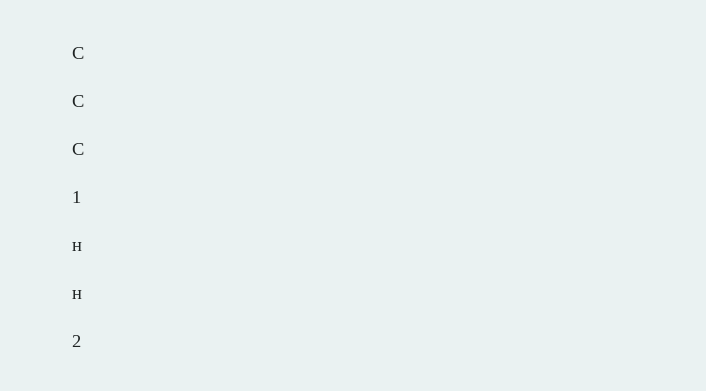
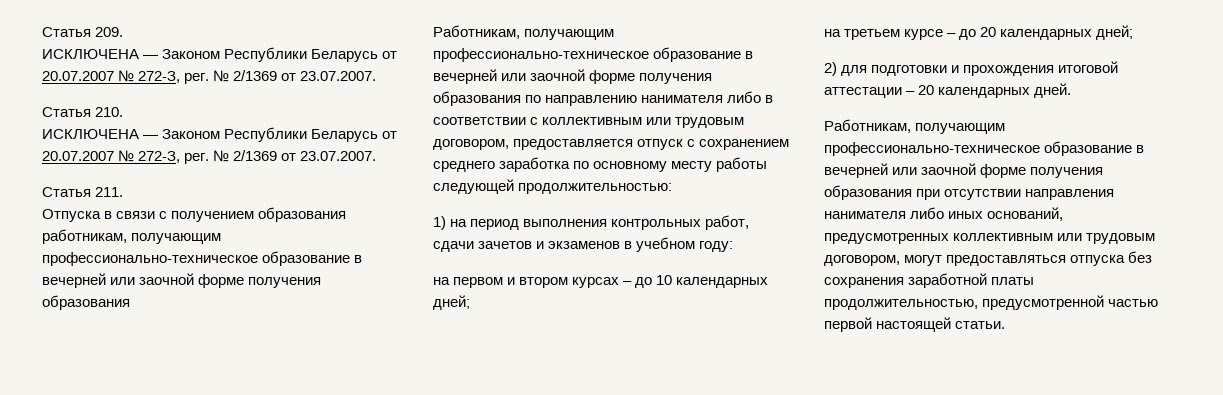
[72,47,84,59] [72,95,84,107] [72,143,84,155] [72,191,81,203] [72,242,82,251] [72,290,82,299] [72,335,81,347] С // С // С // 1 // н // н // 2 -> [42,27,124,37] [42,47,398,62] [42,70,377,84] [42,107,124,117] [42,127,398,142] [42,150,377,164] [42,187,124,197] [42,207,347,222] [42,229,222,244] [42,251,363,266] [42,273,322,288] [42,295,130,310] [433,25,615,40] [433,47,754,62] [433,69,713,84] [433,91,774,106] [433,117,745,128] [433,139,790,150] [433,157,768,172] [433,179,673,194] [433,215,750,230] [433,237,734,252] [433,275,769,288] [433,295,470,310] [824,25,1134,40] [824,61,1119,76] [824,83,1072,98] [824,119,1006,134] [824,141,1145,156] [824,163,1104,178] [824,185,1115,200] [824,207,1064,221] [824,233,1156,244] [824,251,1153,266] [824,273,1035,288] [824,295,1159,310] [824,317,1006,332] Статья 209. // ИСКЛЮЧЕНА — Законом Республики Беларусь от 20.07.2007 № 272-З, рег. № 2/1369 от 23.07.2007. // Статья 210. // ИСКЛЮЧЕНА — Законом Республики Беларусь от 20.07.2007 № 272-З, рег. № 2/1369 от 23.07.2007. // Статья 211. // Отпуска в связи с получением образования работникам, получающим профессионально-техническое образование в вечерней или заочной форме получения образования // Работникам, получающим профессионально-техническое образование в вечерней или заочной форме получения образования по направлению нанимателя либо в соответствии с коллективным или трудовым договором, предоставляется отпуск с сохранением среднего заработка по основному месту работы следующей продолжительностью: // 1) на период выполнения контрольных работ, сдачи зачетов и экзаменов в учебном году: // на первом и втором курсах – до 10 календарных дней; // на третьем курсе – до 20 календарных дней; // 2) для подготовки и прохождения итоговой аттестации – 20 календарных дней. // Работникам, получающим профессионально-техническое образование в вечерней или заочной форме получения образования при отсутствии направления нанимателя либо иных оснований, предусмотренных коллективным или трудовым договором, могут предоставляться отпуска без сохранения заработной платы продолжительностью, предусмотренной частью первой настоящей статьи.

